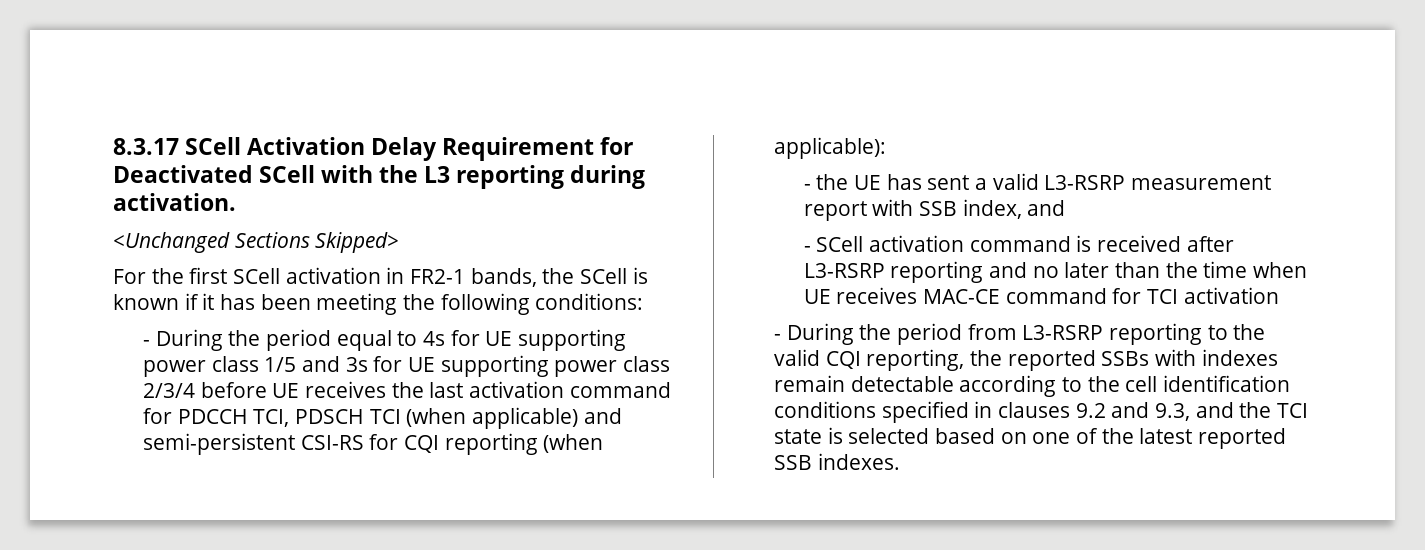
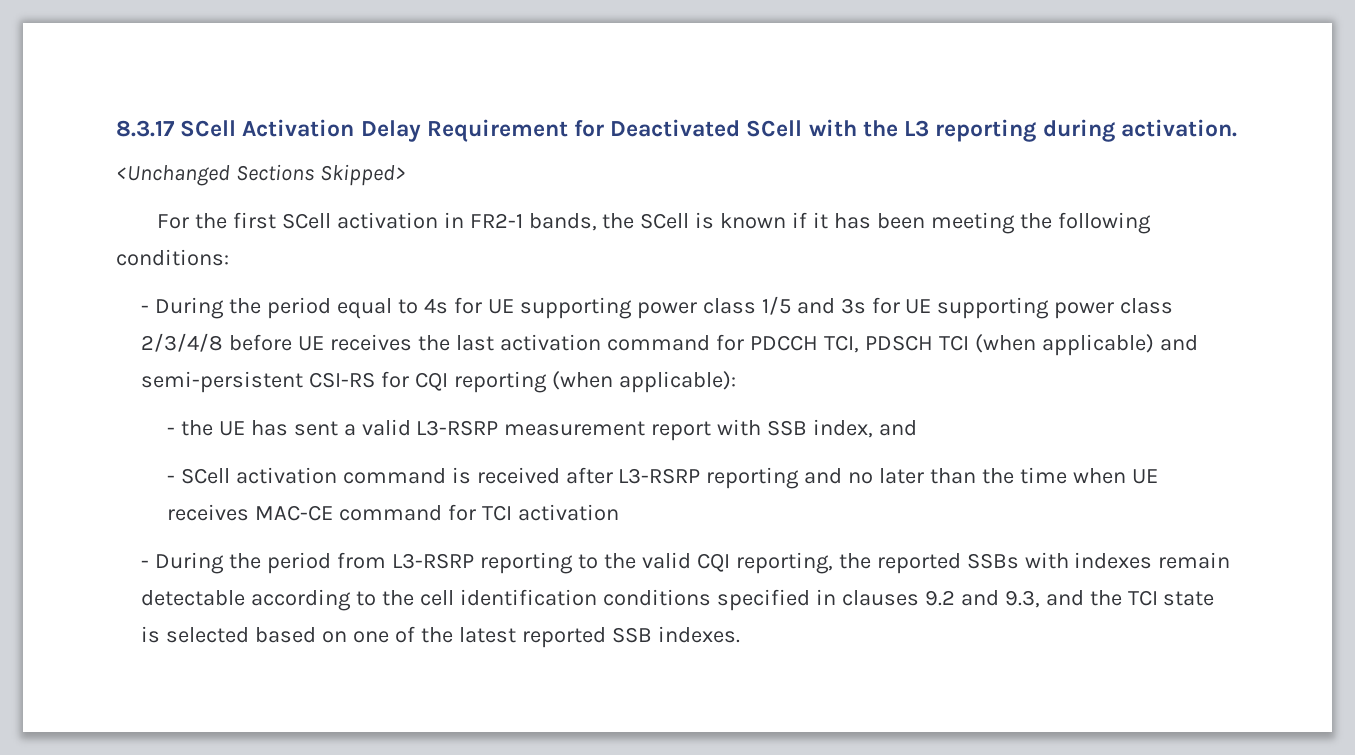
[142,383,195,398] 2/3/4 -> [141,333,224,352] 2/3/4/8

